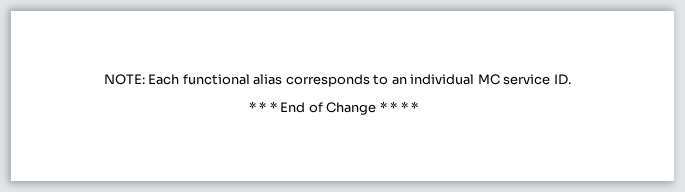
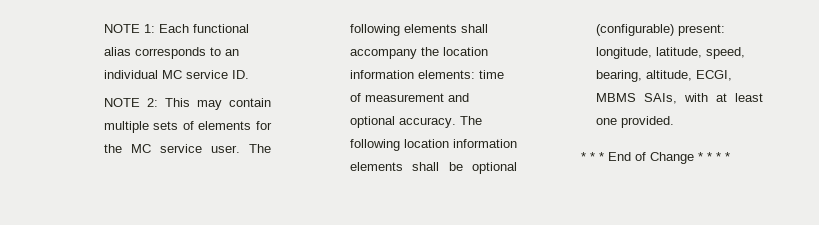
[103,74,145,85] NOTE: -> [103,24,155,33] NOTE 1:
(571, 79) none -> [103,98,271,110] [103,121,272,133] [103,144,271,153] [349,24,488,36] [349,47,488,59] [349,70,504,79] [349,93,469,102] [349,116,482,128] [349,139,517,151] [349,162,517,174] [595,24,725,36] [595,47,745,59] [595,70,732,82] [595,93,763,104] [595,116,674,128] // NOTE 2: This may contain multiple sets of elements for the MC service user. The following elements shall accompany the location information elements: time of measurement and optional accuracy. The following location information elements shall be optional (configurable) present: longitude, latitude, speed, bearing, altitude, ECGI, MBMS SAIs, with at least one provided.

